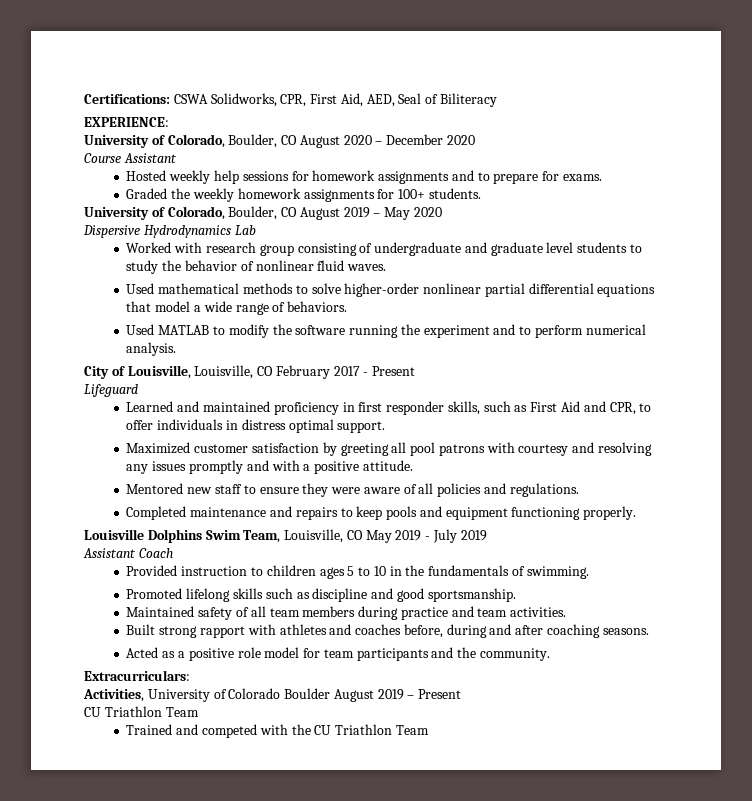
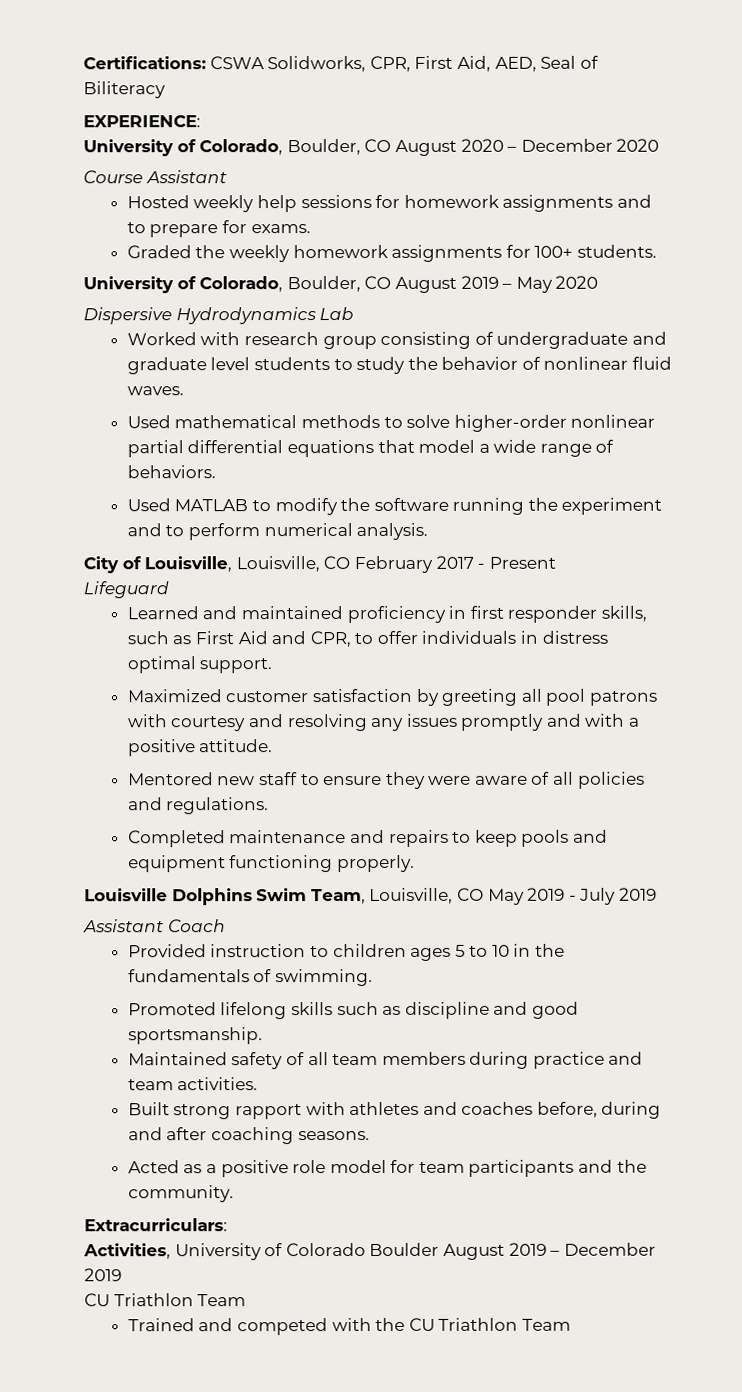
[418,689,462,699] Present -> [563,1242,656,1256] [84,1268,122,1282] December 2019

